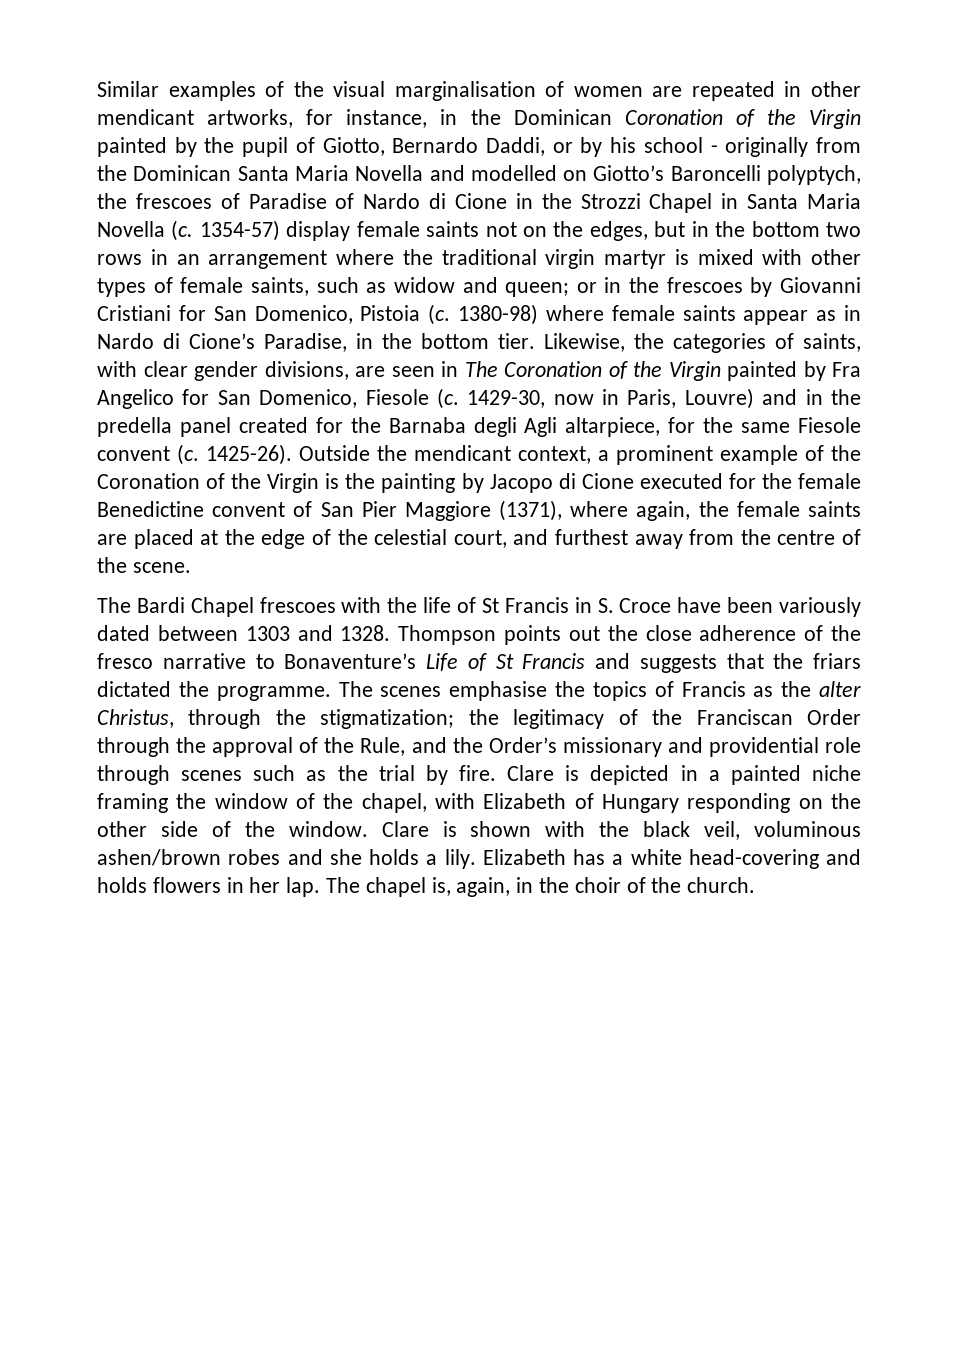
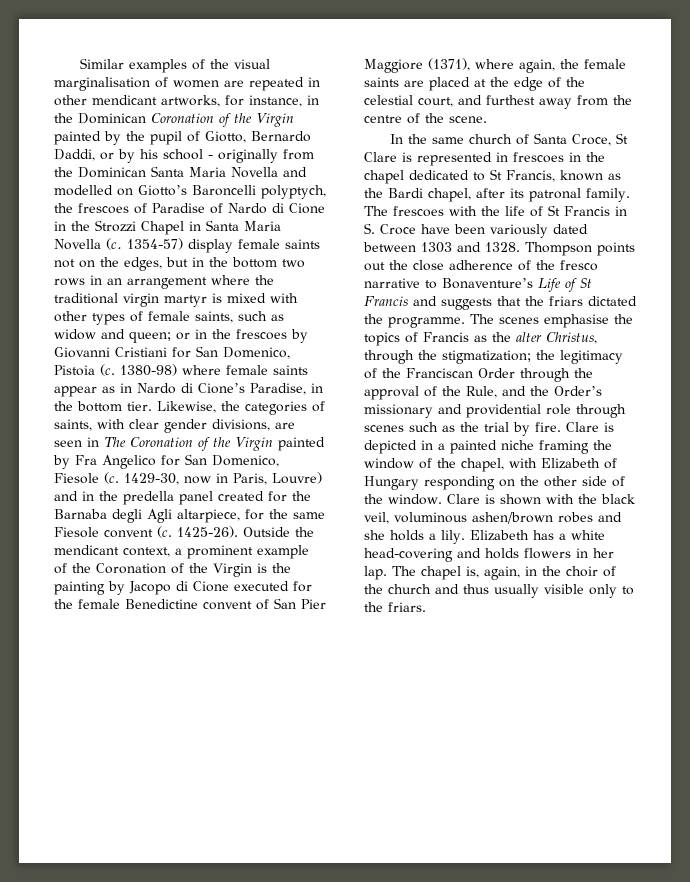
[97,597,254,617] The Bardi Chapel -> [390,133,629,146] [364,152,605,166] [364,169,621,184] [364,188,630,202] [364,206,388,216] In the same church of Santa Croce, St Clare is represented in frescoes in the chapel dedicated to St Francis, known as the Bardi chapel, after its patronal family. The
[687,877,756,893] church. -> [388,584,634,598] [364,602,426,612] church and thus usually visible only to the friars.

